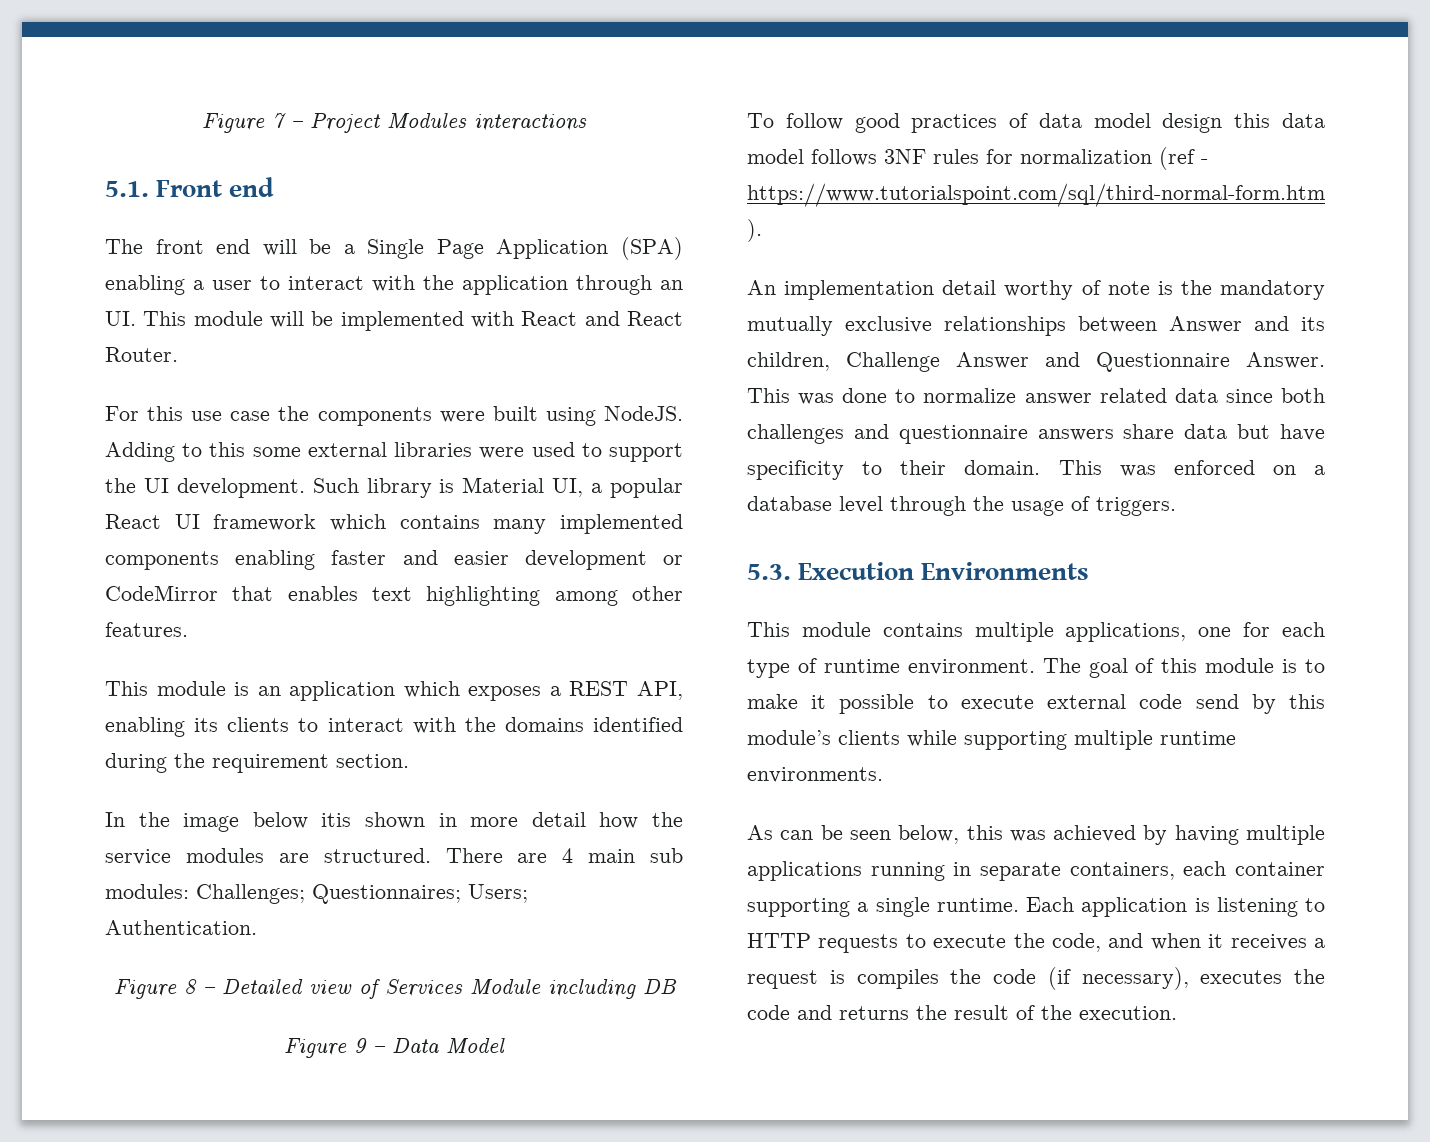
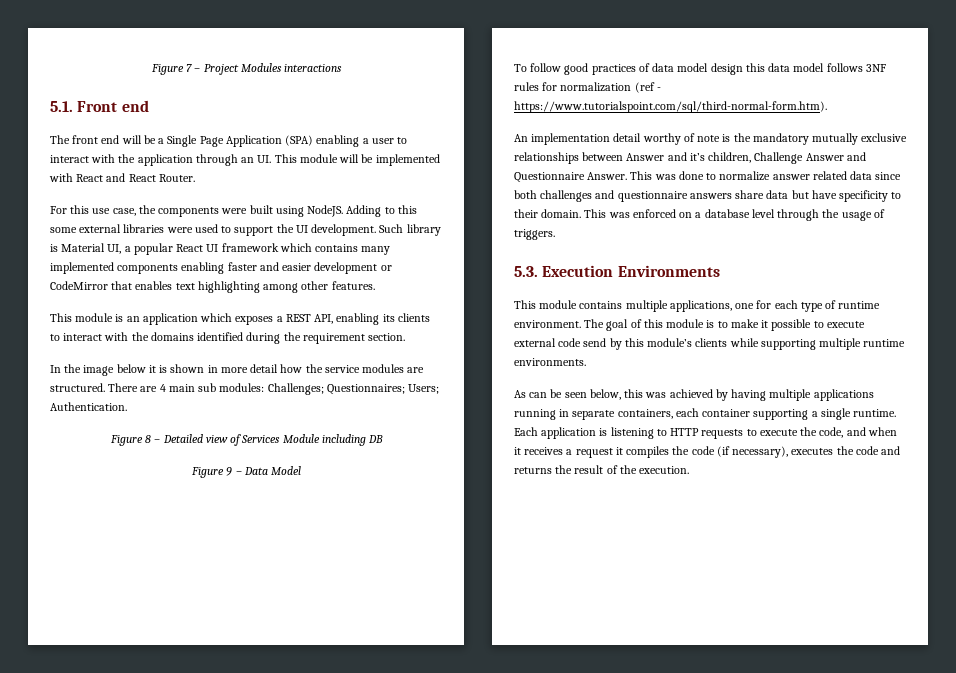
[230,411,271,421] case -> [112,208,136,216] case,
[321,813,352,827] itis -> [148,365,168,373] it is
[1301,317,1325,331] its -> [689,153,705,161] it’s
[829,970,845,984] is -> [615,447,623,455] it

